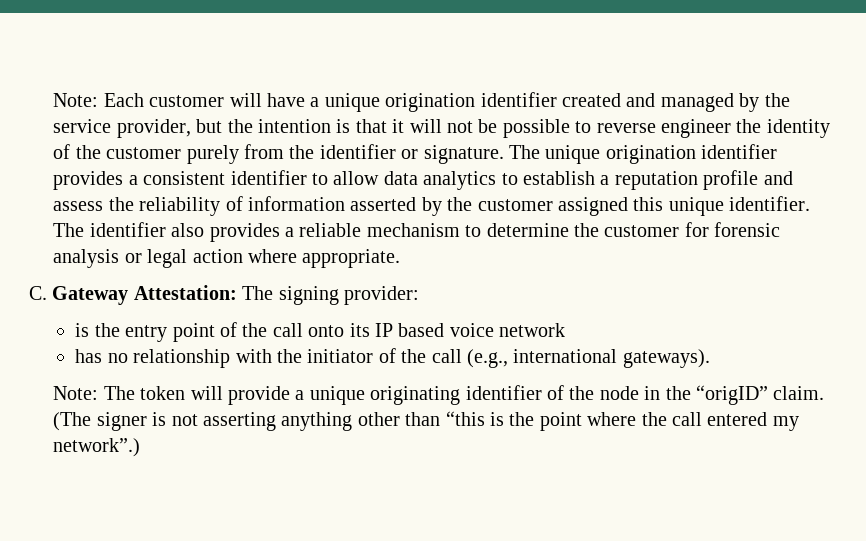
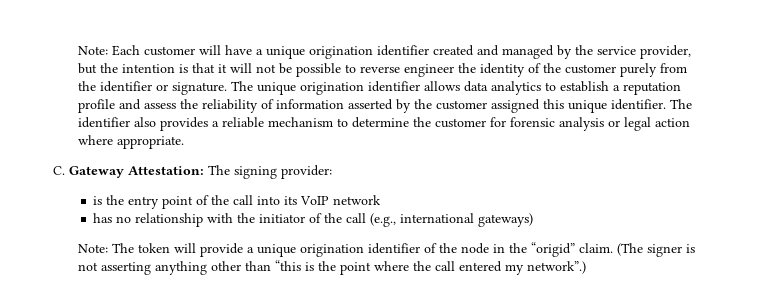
[53,170,380,190] provides a consistent identifier to allow -> [423,81,460,91] allows
[308,323,494,337] onto its IP based voice -> [257,196,330,205] into its VoIP
[622,349,710,368] gateways). -> [478,213,534,227] gateways)
[370,386,461,405] originating -> [299,244,364,257] origination
[695,385,768,405] “origID” -> [530,242,575,257] “origid”

